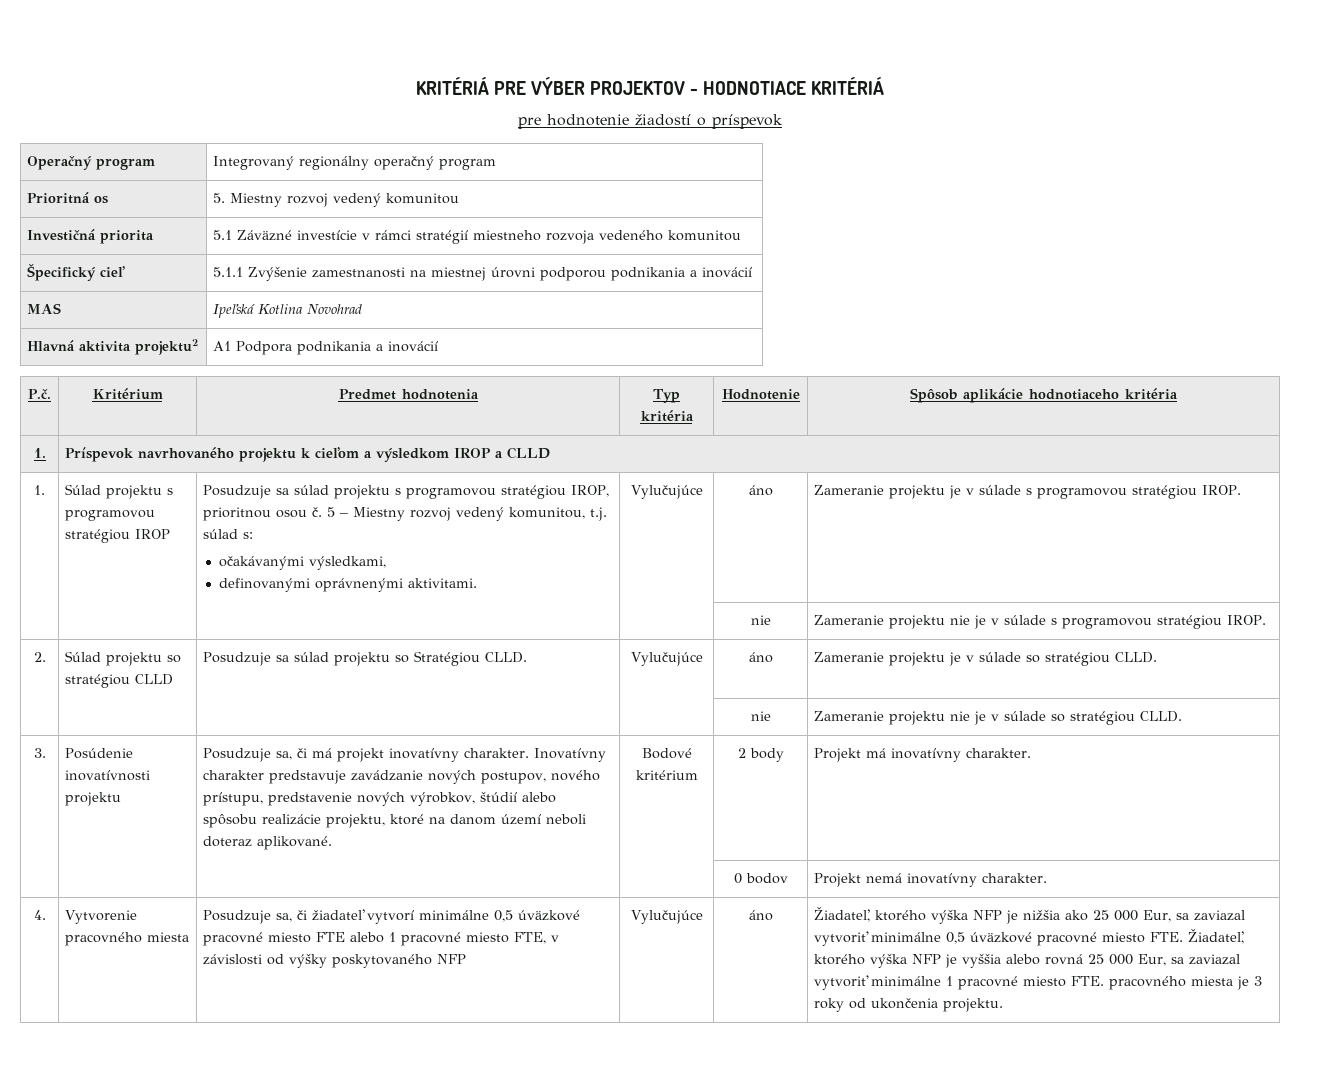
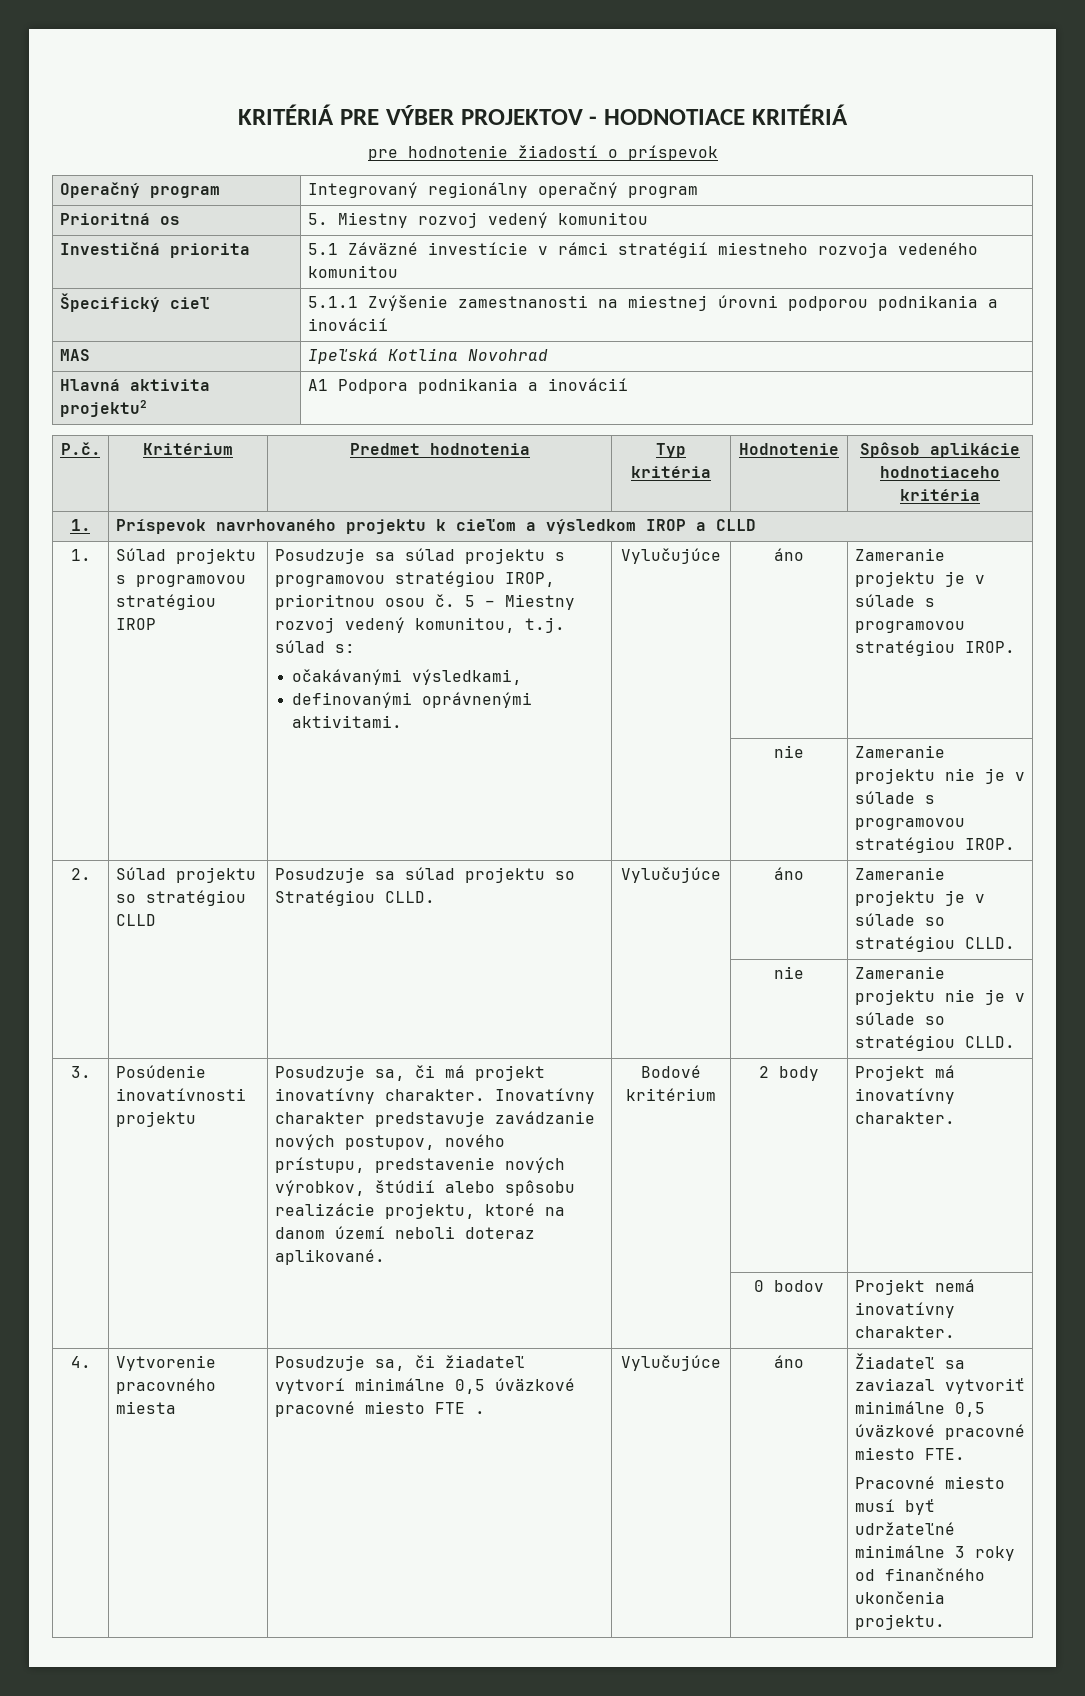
[350,932,560,946] [203,953,467,968] [630,910,703,924] [748,910,773,921] [814,906,1172,924] alebo 1 pracovné miesto FTE, v závislosti od výšky poskytovaného NFP | Vylučujúce | áno | Žiadateľ, ktorého výška NFP je nižšia ako 25 000 Eur, -> [474,1411,485,1414] [621,1355,721,1371] [774,1355,804,1368] [854,1353,935,1369] . | Vylučujúce | áno | Žiadateľ
[1188,928,1245,944] [814,953,1241,968] [814,975,1250,990] Žiadateľ, ktorého výška NFP je vyššia alebo rovná 25 000 Eur, sa zaviazal vytvoriť minimálne 1 pracovné miesto FTE. pracovného miesta je -> [854,1476,1005,1489] [854,1499,935,1515] [854,1522,955,1535] [854,1545,945,1558] // Pracovné miesto musí byť udržateľné minimálne
(867, 1003) none -> [884,1568,985,1581] finančného

